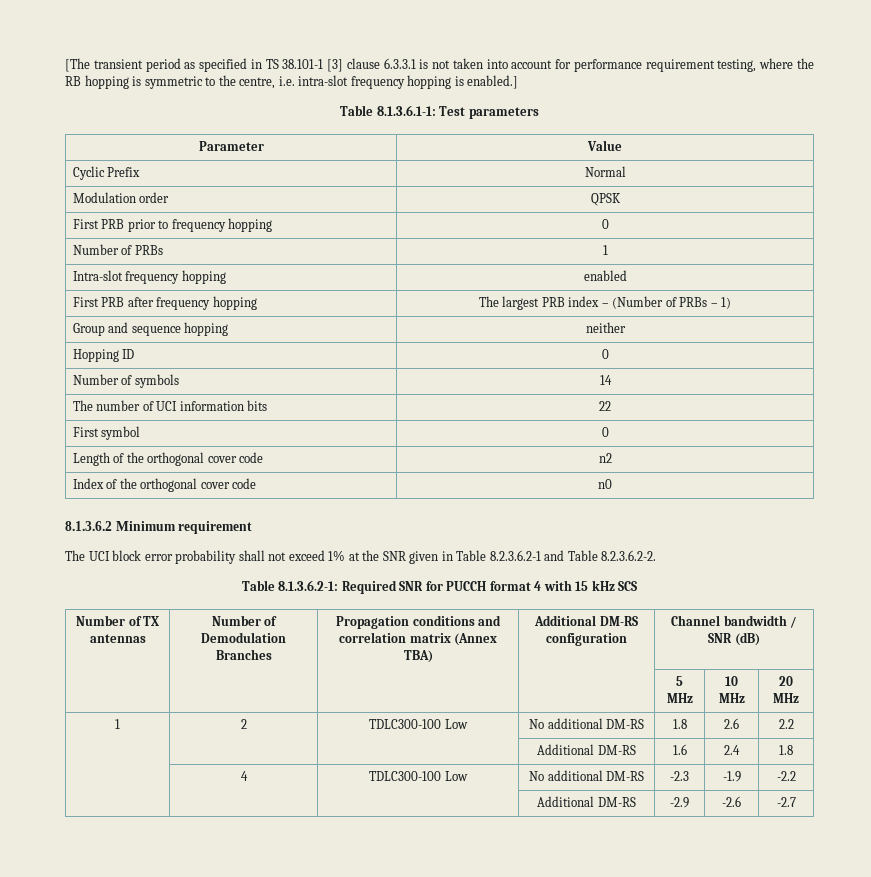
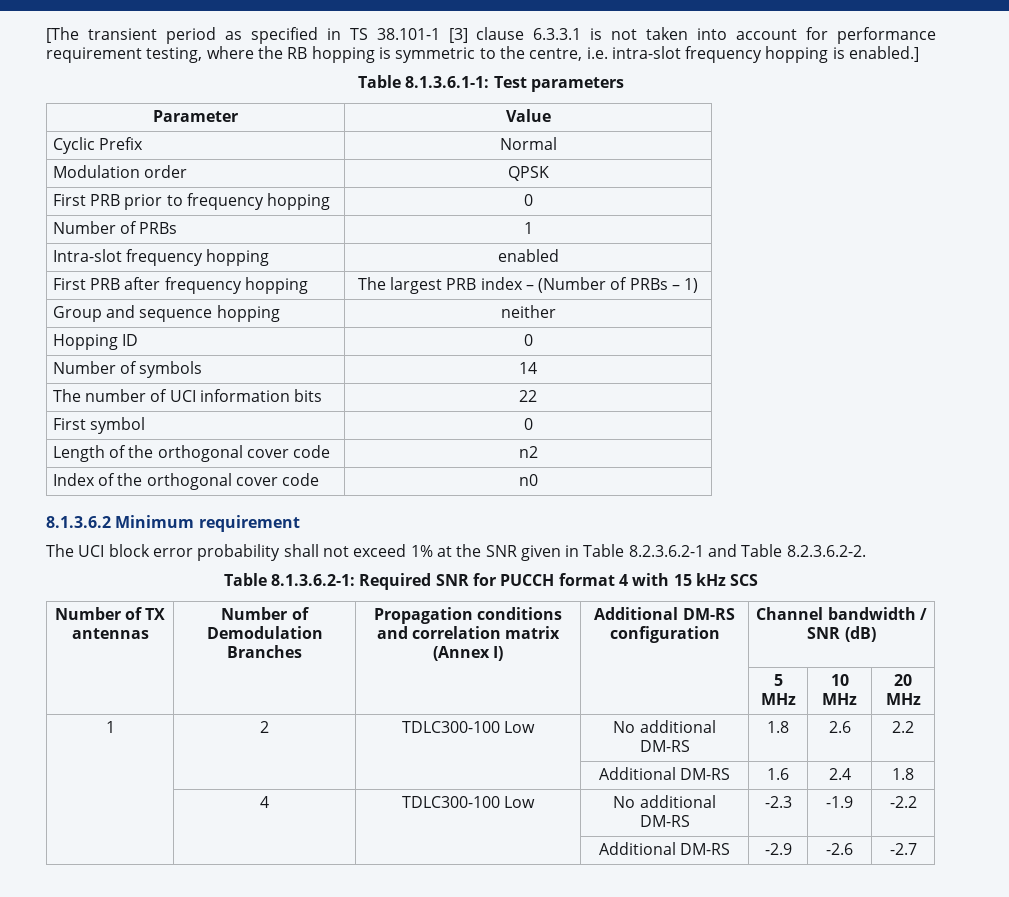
[403,650,433,663] TBA) -> [493,646,504,661] I)

